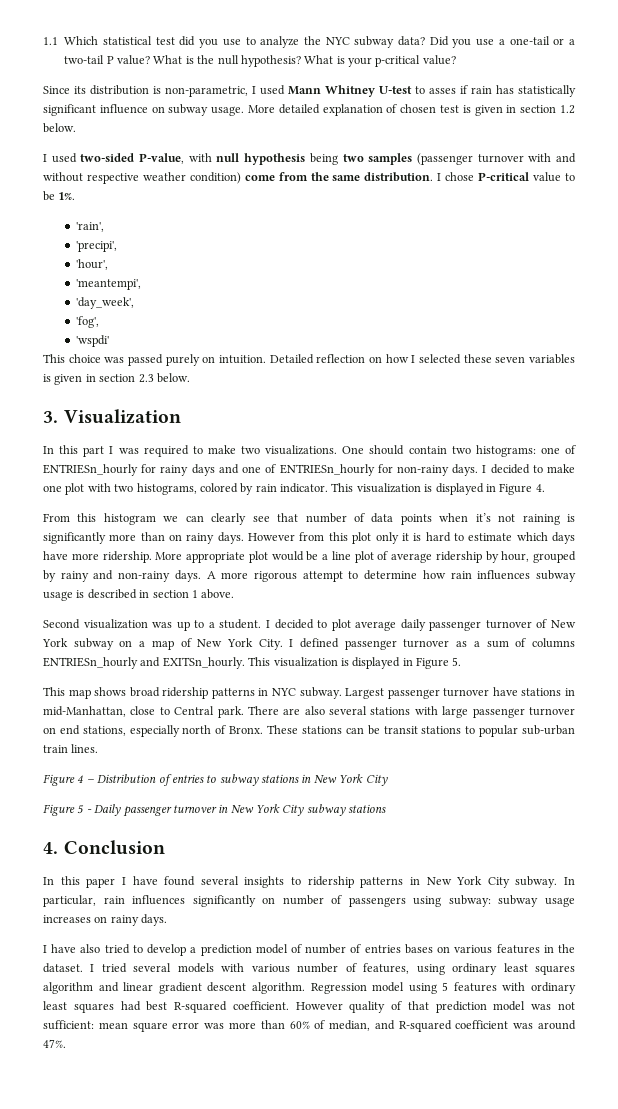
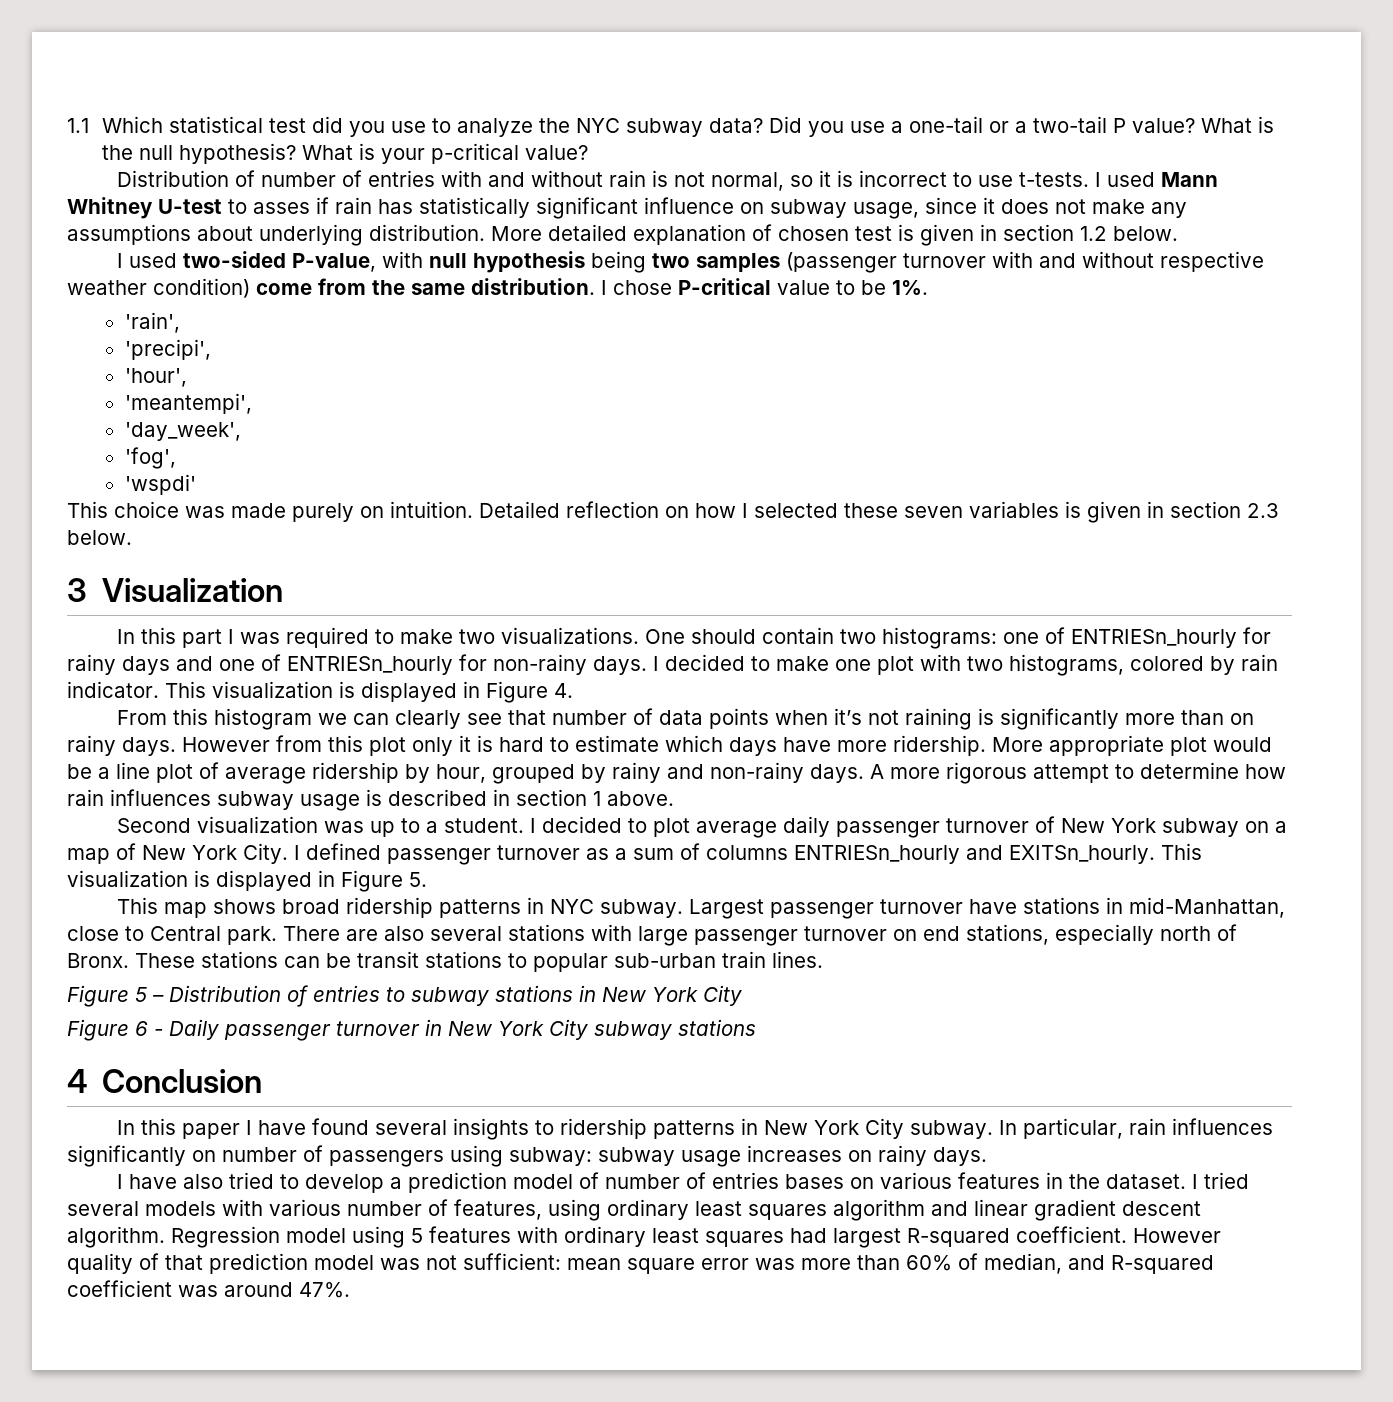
[43,85,248,97] Since its distribution is non-parametric, -> [116,170,1089,191] Distribution of number of entries with and without rain is not normal, so it is incorrect to use t-tests.
[211,106,245,116] usage. -> [853,197,1187,219] [67,224,485,246] usage, since it does not make any assumptions about underlying distribution.
[128,354,163,366] passed -> [231,503,286,518] made
[43,411,58,423] 3. -> [67,578,87,602] 3
[77,775,84,783] 4 -> [135,987,147,1002] 5
[77,805,85,814] 5 -> [135,1021,148,1036] 6
[43,842,58,854] 4. -> [67,1069,88,1093] 4
[146,1001,168,1011] best -> [833,1228,901,1248] largest

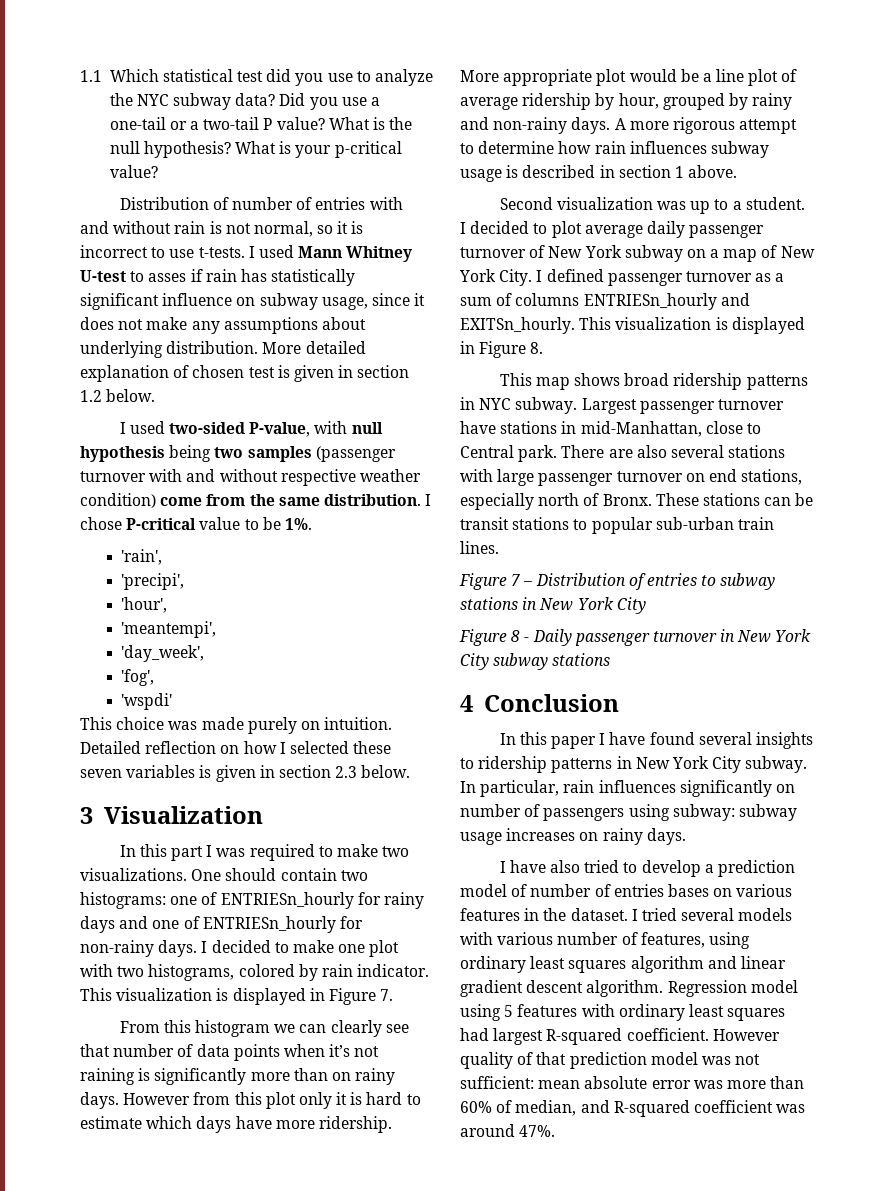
[554,683,573,698] 4. -> [380,989,394,1001] 7.
[409,872,427,887] 5. -> [530,342,544,354] 8.
[135,987,147,1002] 5 -> [511,574,521,586] 7
[135,1021,148,1036] 6 -> [511,630,521,642] 8
[627,1258,695,1274] square -> [584,1076,648,1089] absolute

